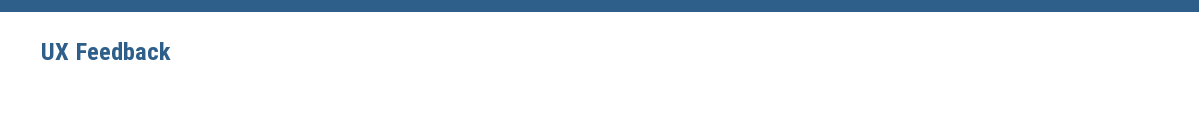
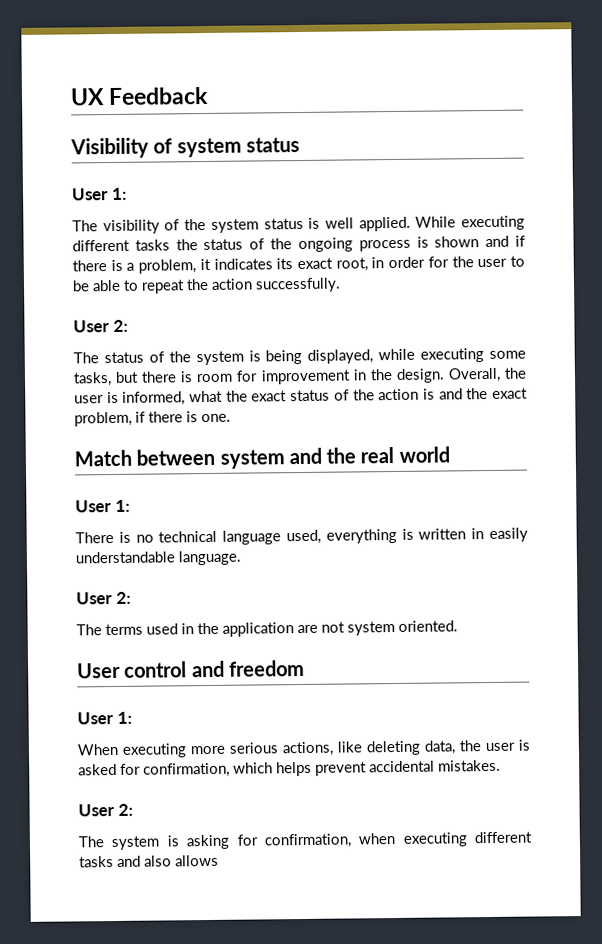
(171, 51) none -> [70,136,300,159] [71,187,127,201] [72,215,525,235] [72,235,526,253] [72,255,525,274] [72,277,341,294] [73,319,128,333] [73,348,526,366] [73,367,527,387] [74,387,528,406] [74,411,231,427] [74,446,450,469] [75,499,130,513] [75,527,528,545] [75,550,241,566] [76,591,131,605] [76,620,458,637] [77,659,305,679] [77,711,132,725] [77,739,530,758] [78,759,501,778] [78,803,133,817] [78,831,532,851] [79,854,219,868] // Visibility of system status // User 1: // The visibility of the system status is well applied. While executing different tasks the status of the ongoing process is shown and if there is a problem, it indicates its exact root, in order for the user to be able to repeat the action successfully. // User 2: // The status of the system is being displayed, while executing some tasks, but there is room for improvement in the design. Overall, the user is informed, what the exact status of the action is and the exact problem, if there is one. // Match between system and the real world // User 1: // There is no technical language used, everything is written in easily understandable language. // User 2: // The terms used in the application are not system oriented. // User control and freedom // User 1: // When executing more serious actions, like deleting data, the user is asked for confirmation, which helps prevent accidental mistakes. // User 2: // The system is asking for confirmation, when executing different tasks and also allows

